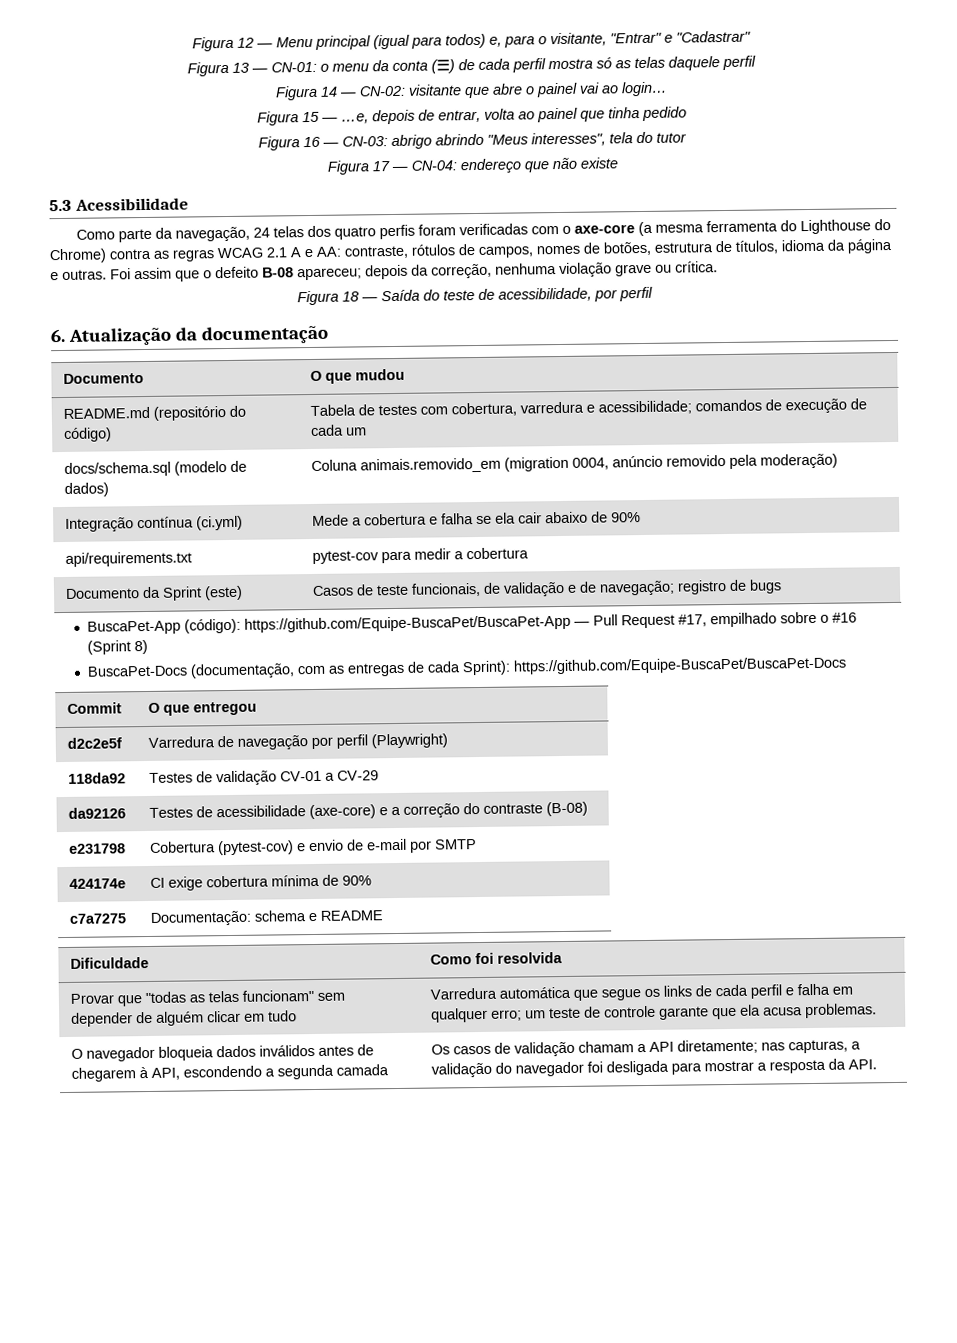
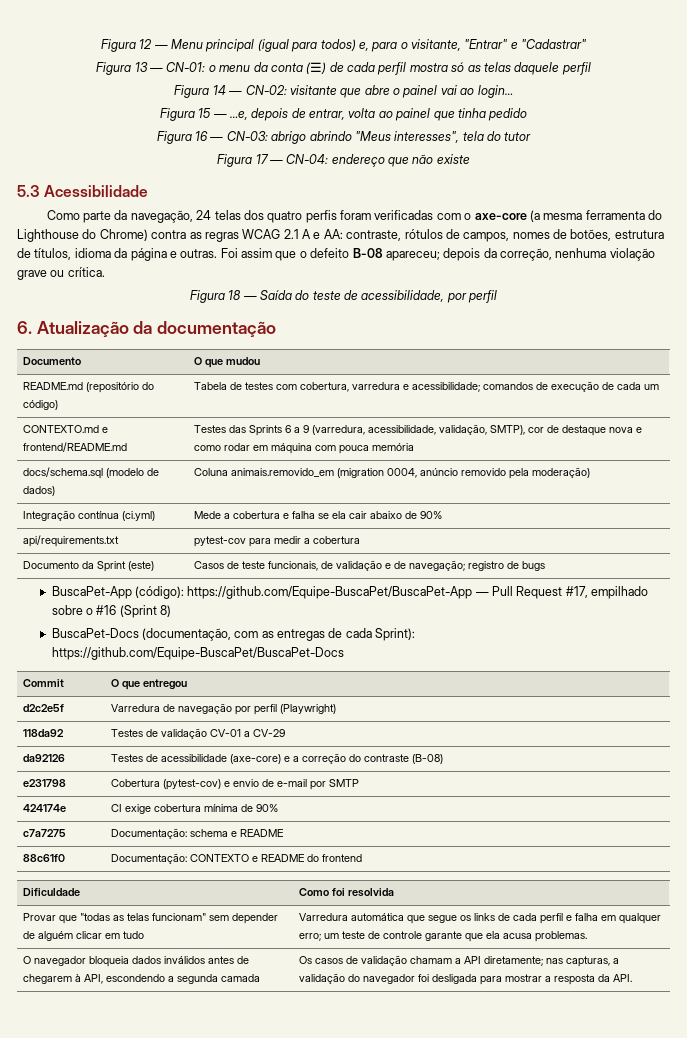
(367, 431) none -> [22,425,108,433] [22,442,127,452] [193,424,642,436] [193,443,414,454] // CONTEXTO.md e frontend/README.md | Testes das Sprints 6 a 9 (varredura, acessibilidade, validação, SMTP), cor de destaque nova e como rodar em máquina com pouca memória
(383, 915) none -> [22,854,65,862] [110,853,362,864] // 88c61f0 | Documentação: CONTEXTO e README do frontend

